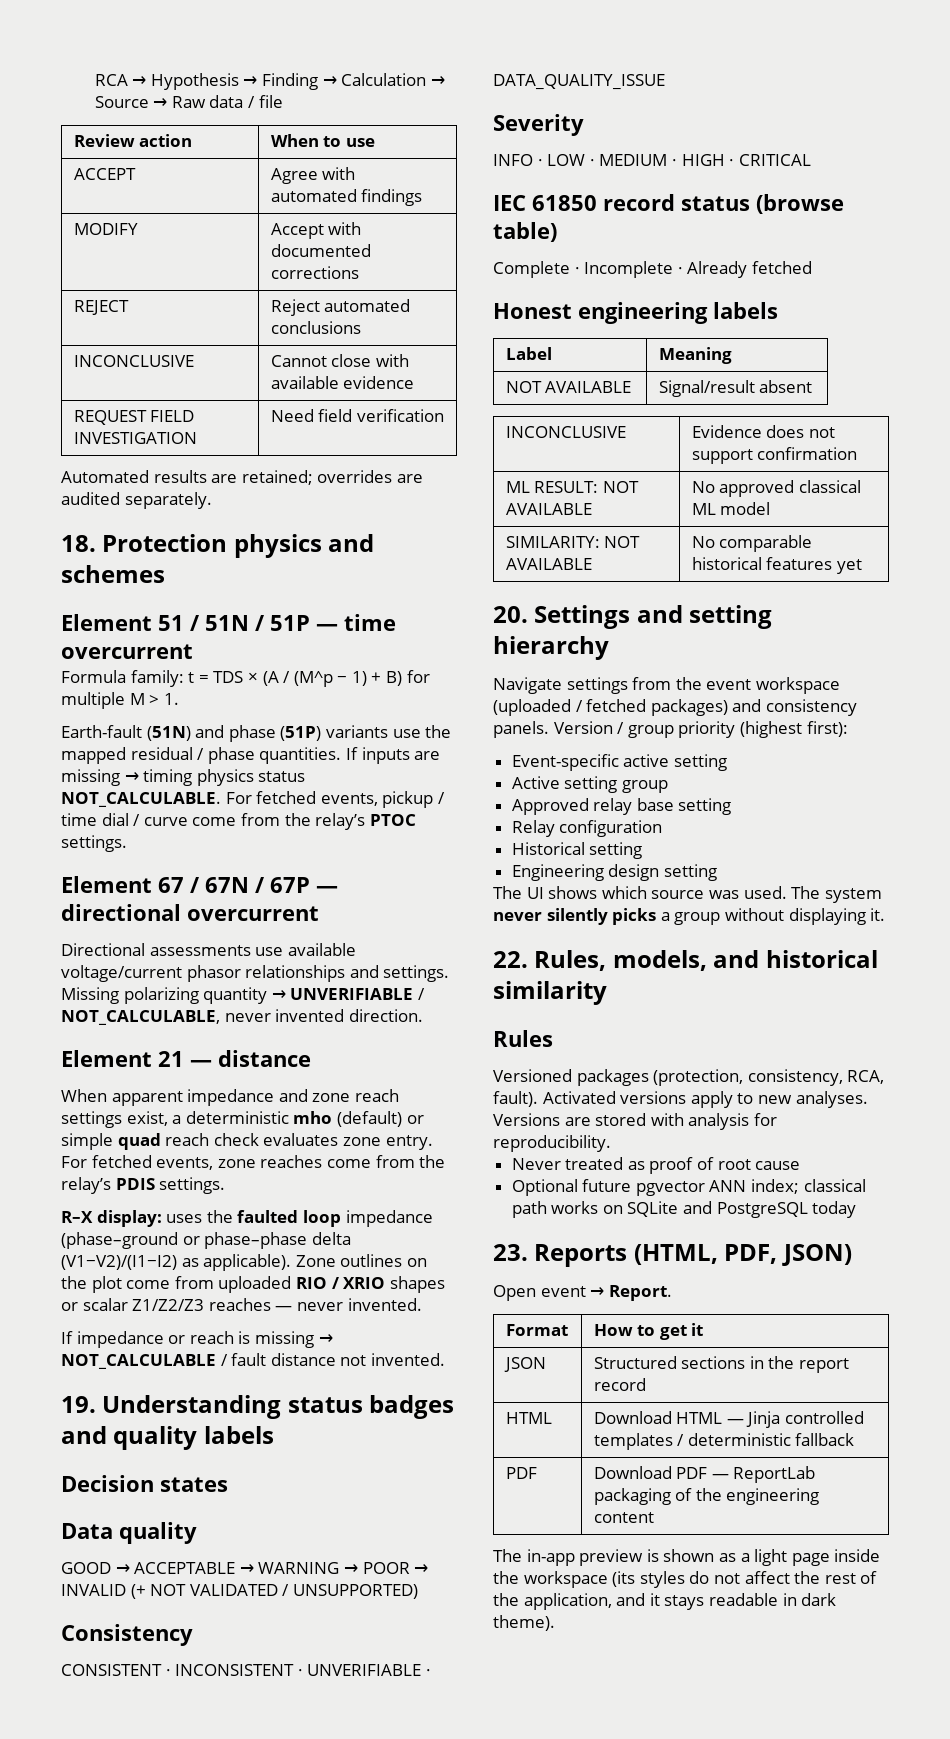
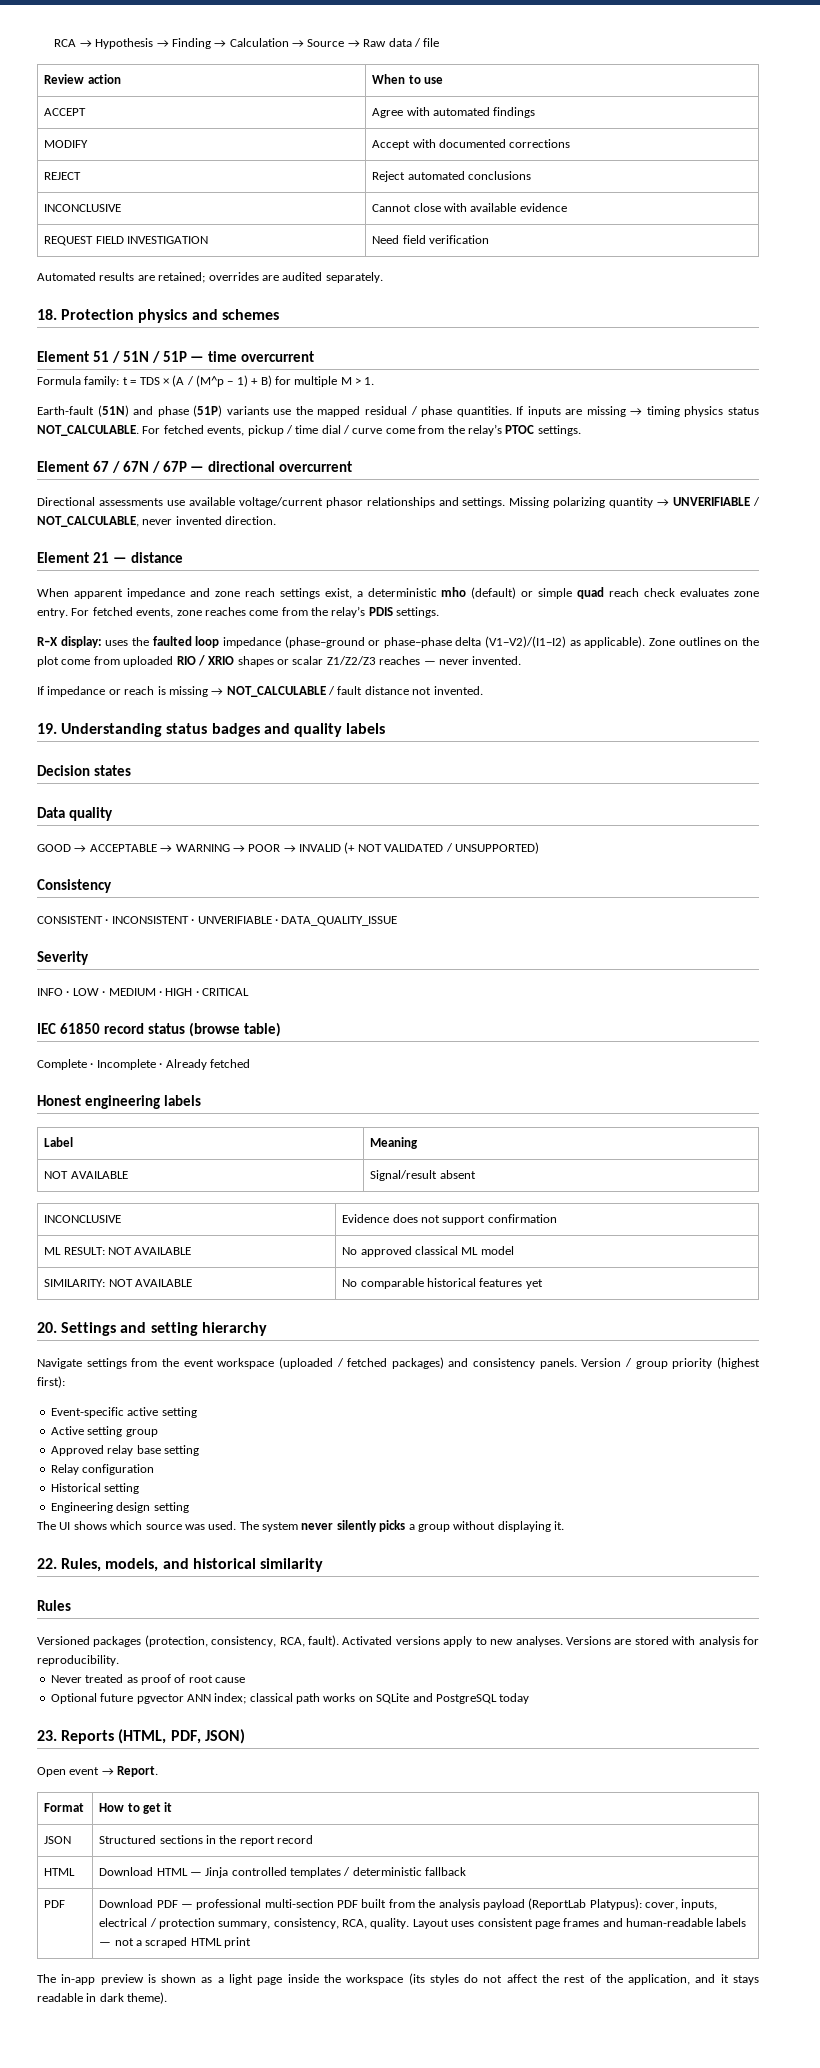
[733,1466,816,1483] [593,1488,820,1505] [593,1512,654,1523] ReportLab packaging of the engineering content -> [196,1898,718,1910] [99,1918,747,1929] [99,1937,252,1948] professional multi-section PDF built from the analysis payload (ReportLab Platypus): cover, inputs, electrical / protection summary, consistency, RCA, quality. Layout uses consistent page frames and human-readable labels — not a scraped HTML print

